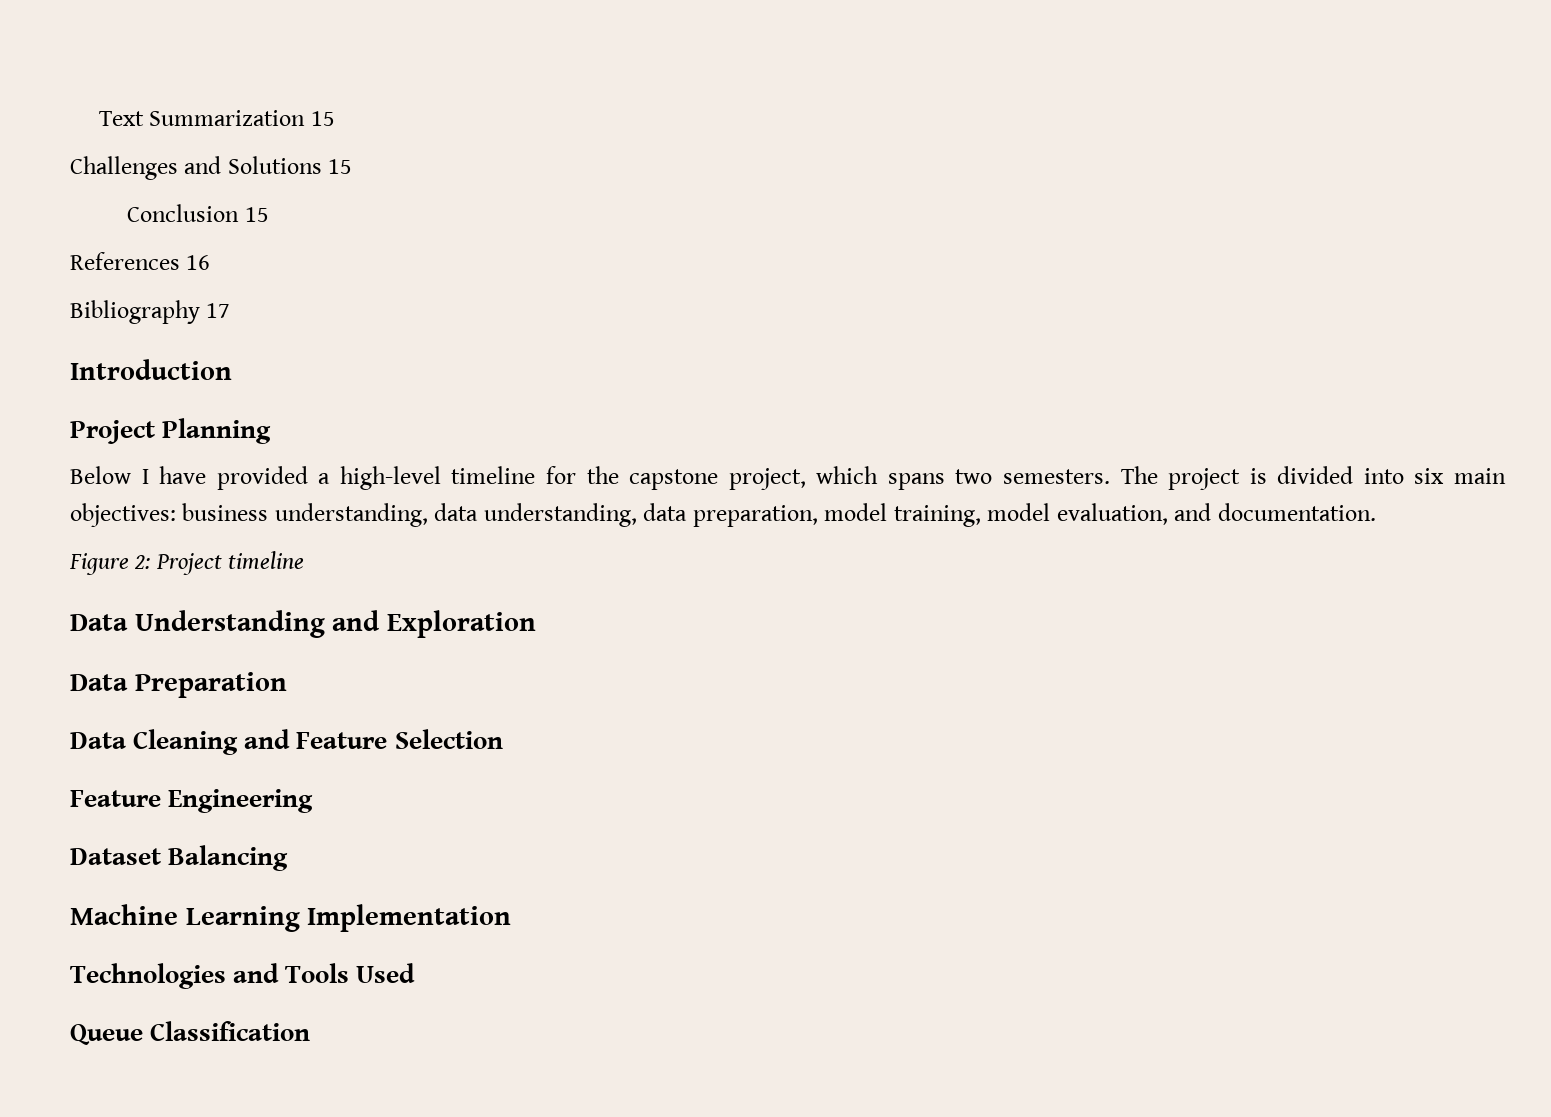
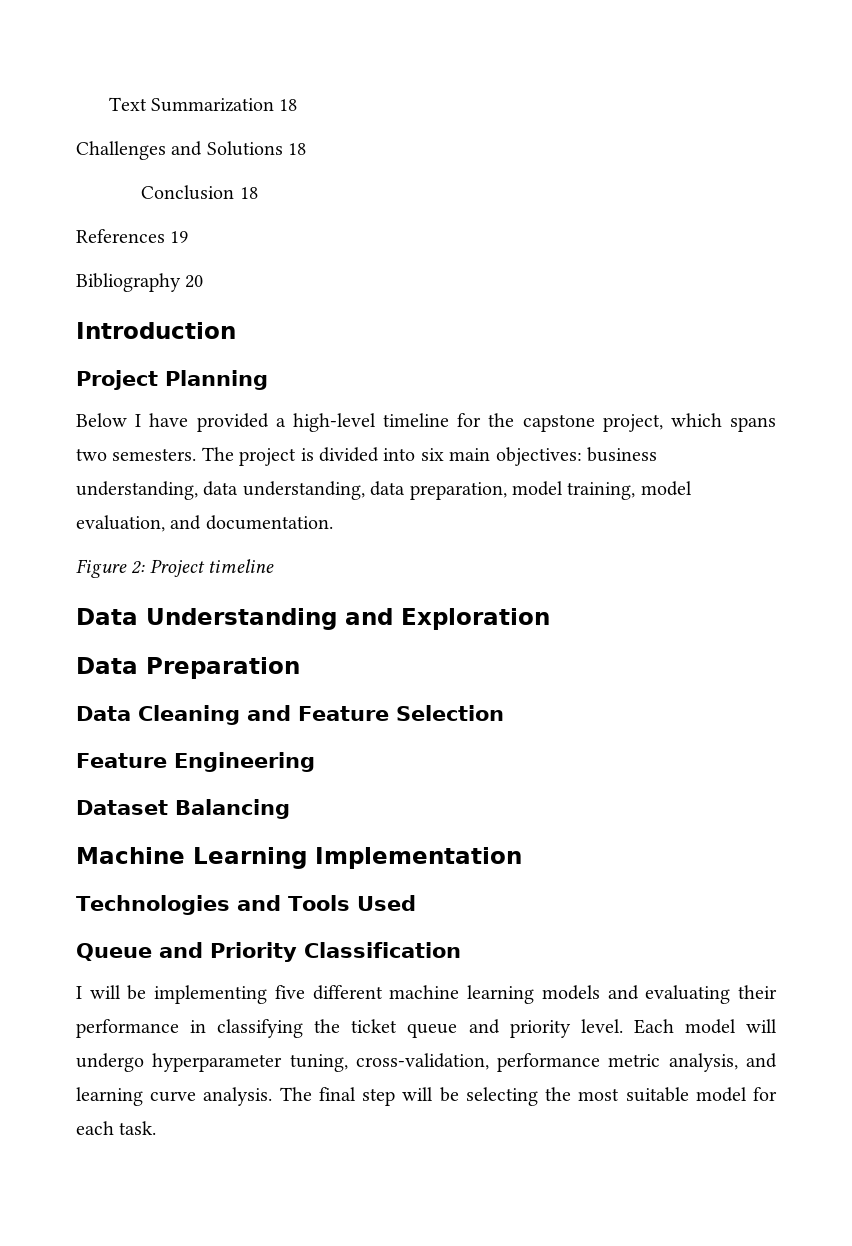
[310,111,335,126] 15 -> [279,99,298,111] 18
[328,159,353,174] 15 -> [288,143,307,155] 18
[244,207,269,222] 15 -> [239,187,258,199] 18
[186,255,211,270] 16 -> [170,231,189,243] 19
[206,303,231,318] 17 -> [185,275,204,288] 20
(143, 1034) none -> [159,942,297,962] and Priority
(311, 1031) none -> [76,985,778,1004] [76,1019,778,1038] [76,1053,777,1072] [76,1087,778,1106] [76,1121,157,1135] // I will be implementing five different machine learning models and evaluating their performance in classifying the ticket queue and priority level. Each model will undergo hyperparameter tuning, cross-validation, performance metric analysis, and learning curve analysis. The final step will be selecting the most suitable model for each task.

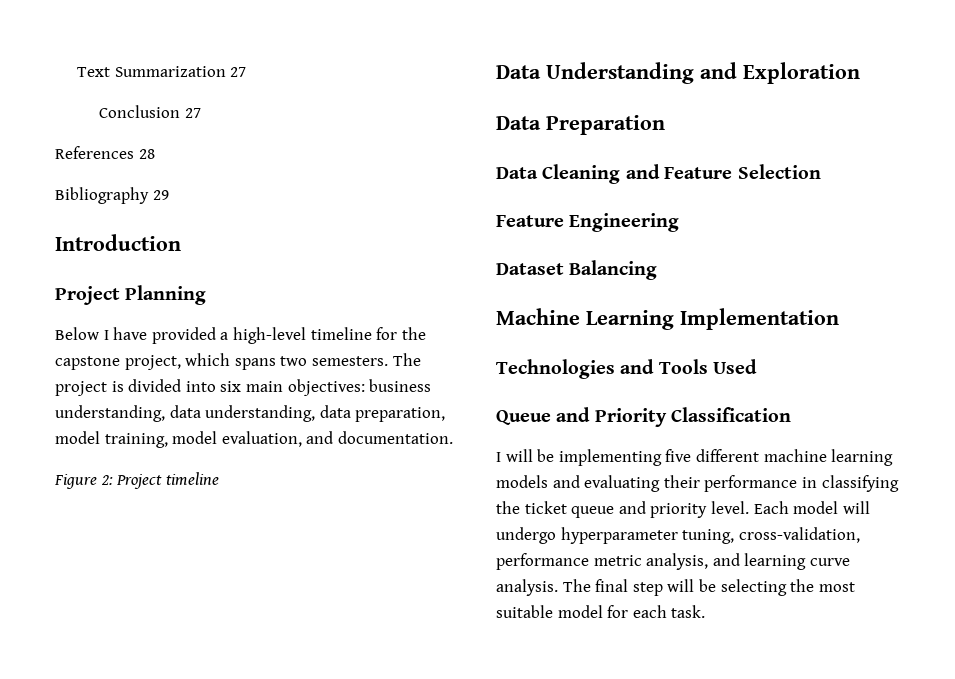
[279,99,298,111] [76,141,307,160] 18 // Challenges and Solutions 18 -> [230,67,247,77] 27
[239,187,258,199] 18 -> [184,108,201,118] 27
[170,231,189,243] 19 -> [138,149,155,159] 28
[185,275,204,288] 20 -> [152,190,169,200] 29

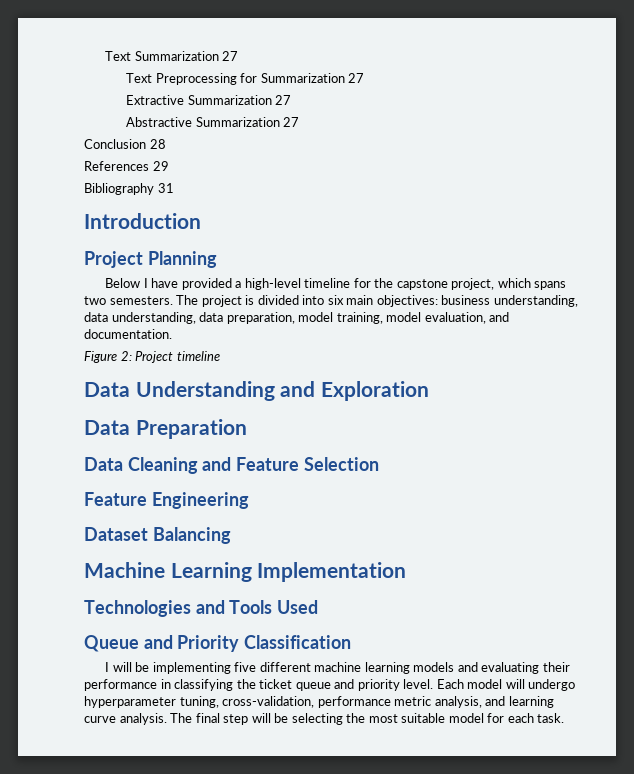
[99,105,201,118] [55,146,134,159] Conclusion 27 // References -> [126,73,365,85] [126,95,292,105] [126,117,300,127] [84,139,146,149] Text Preprocessing for Summarization 27 // Extractive Summarization 27 // Abstractive Summarization 27 // Conclusion
(155, 154) none -> [84,161,169,171] // References 29
[152,190,169,200] 29 -> [157,183,174,193] 31

